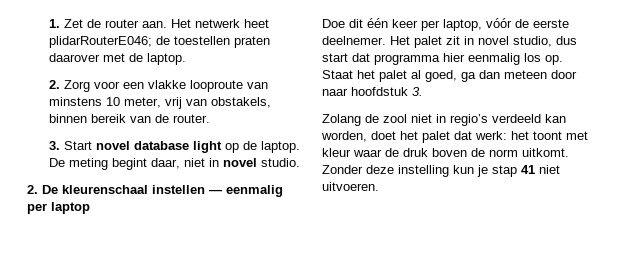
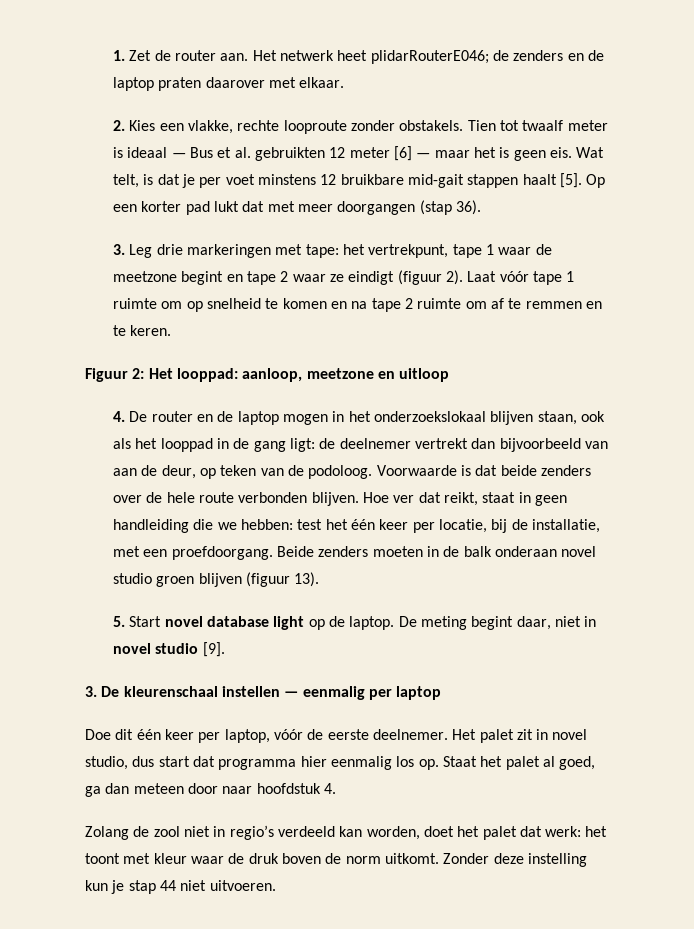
[173,36,230,45] toestellen -> [513,50,604,61] [113,77,155,91] zenders en de laptop
[128,53,186,65] [48,80,268,92] [48,97,271,109] [48,114,210,123] [48,141,60,150] de laptop. // 2. Zorg voor een vlakke looproute van minstens 10 meter, vrij van obstakels, binnen bereik van de router. // 3. -> [299,77,345,88] [113,120,608,134] [113,146,605,161] [113,173,606,188] [113,200,481,215] [113,244,552,258] [113,270,575,285] [113,298,602,312] [113,325,172,336] [85,368,450,382] [113,411,605,425] [113,438,608,452] [113,465,591,479] [113,492,567,506] [113,519,600,533] [113,546,597,560] [113,572,320,587] [113,616,126,627] elkaar. // 2. Kies een vlakke, rechte looproute zonder obstakels. Tien tot twaalf meter is ideaal — Bus et al. gebruikten 12 meter [6] — maar het is geen eis. Wat telt, is dat je per voet minstens 12 bruikbare mid-gait stappen haalt [5]. Op een korter pad lukt dat met meer doorgangen (stap 36). // 3. Leg drie markeringen met tape: het vertrekpunt, tape 1 waar de meetzone begint en tape 2 waar ze eindigt (figuur 2). Laat vóór tape 1 ruimte om op snelheid te komen en na tape 2 ruimte om af te remmen en te keren. // Figuur 2: Het looppad: aanloop, meetzone en uitloop // 4. De router en de laptop mogen in het onderzoekslokaal blijven staan, ook als het looppad in de gang ligt: de deelnemer vertrekt dan bijvoorbeeld van aan de deur, op teken van de podoloog. Voorwaarde is dat beide zenders over de hele route verbonden blijven. Hoe ver dat reikt, staat in geen handleiding die we hebben: test het één keer per locatie, bij de installatie, met een proefdoorgang. Beide zenders moeten in de balk onderaan novel studio groen blijven (figuur 13). // 5.
[260,158,300,167] [27,185,38,194] studio. // 2. -> [155,642,225,657] [85,686,97,697] studio [9]. // 3.
[412,87,423,96] 3. -> [323,783,336,794] 4.
[521,165,535,174] 41 -> [159,880,176,891] 44

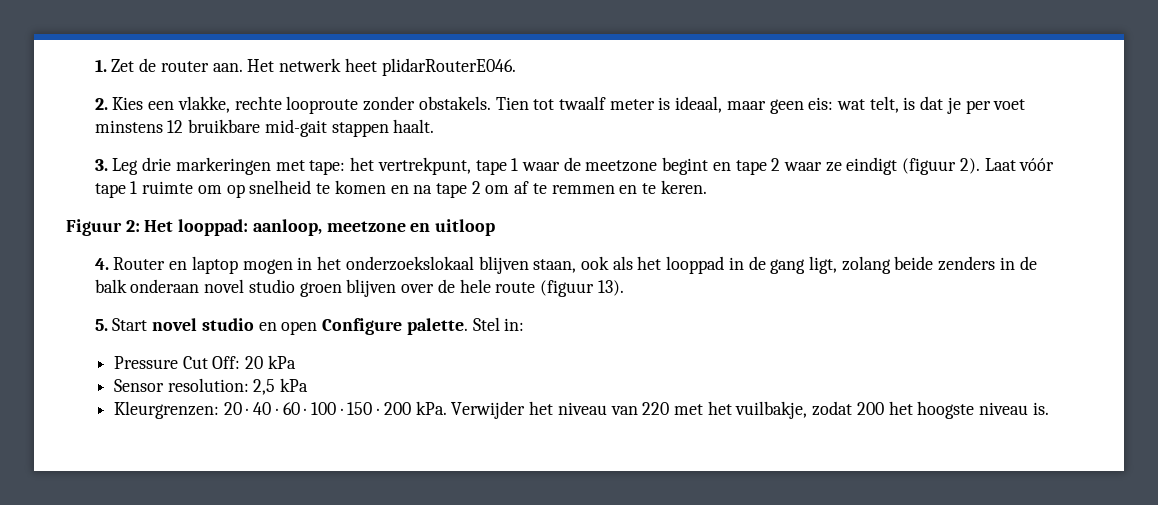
[370,50,604,64] [113,77,345,91] plidarRouterE046; de zenders en de laptop praten daarover met elkaar. -> [381,58,516,76] plidarRouterE046.
[127,146,605,161] ideaal — Bus et al. gebruikten 12 meter [6] — maar het is geen eis. Wat -> [675,96,866,114] ideaal, maar geen eis: wat
[522,173,606,188] [113,200,481,215] haalt [5]. Op een korter pad lukt dat met meer doorgangen (stap 36). -> [393,119,435,133] haalt.
[417,298,462,309] ruimte -> (481, 187) none
[129,411,234,422] De router en de -> [113,257,188,270] Router en
[289,438,608,452] [113,465,591,479] [113,492,567,506] [113,519,600,533] [113,546,423,560] ligt: de deelnemer vertrekt dan bijvoorbeeld van aan de deur, op teken van de podoloog. Voorwaarde is dat beide zenders over de hele route verbonden blijven. Hoe ver dat reikt, staat in geen handleiding die we hebben: test het één keer per locatie, bij de installatie, met een proefdoorgang. Beide zenders moeten -> [809,256,996,274] ligt, zolang beide zenders
(242, 580) none -> [401,279,536,293] over de hele route
[207,616,597,630] [113,642,225,657] [85,686,442,700] [85,729,588,743] [85,756,596,770] [85,783,336,797] [85,825,608,840] [85,853,587,867] [85,880,276,894] database light op de laptop. De meting begint daar, niet in novel studio [9]. // 3. De kleurenschaal instellen — eenmalig per laptop // Doe dit één keer per laptop, vóór de eerste deelnemer. Het palet zit in novel studio, dus start dat programma hier eenmalig los op. Staat het palet al goed, ga dan meteen door naar hoofdstuk 4. // Zolang de zool niet in regio’s verdeeld kan worden, doet het palet dat werk: het toont met kleur waar de druk boven de norm uitkomt. Zonder deze instelling kun je stap 44 niet uitvoeren. -> [201,317,525,335] [113,355,296,369] [113,378,309,395] [113,401,1049,419] studio en open Configure palette. Stel in: // Pressure Cut Off: 20 kPa // Sensor resolution: 2,5 kPa // Kleurgrenzen: 20 · 40 · 60 · 100 · 150 · 200 kPa. Verwijder het niveau van 220 met het vuilbakje, zodat 200 het hoogste niveau is.

